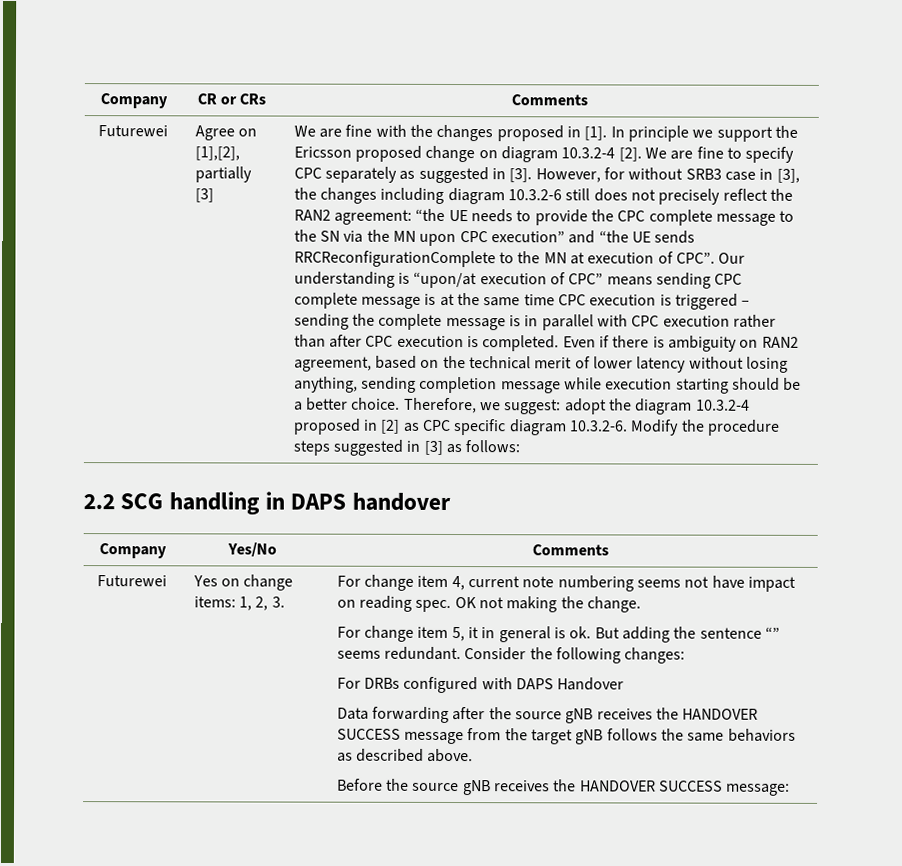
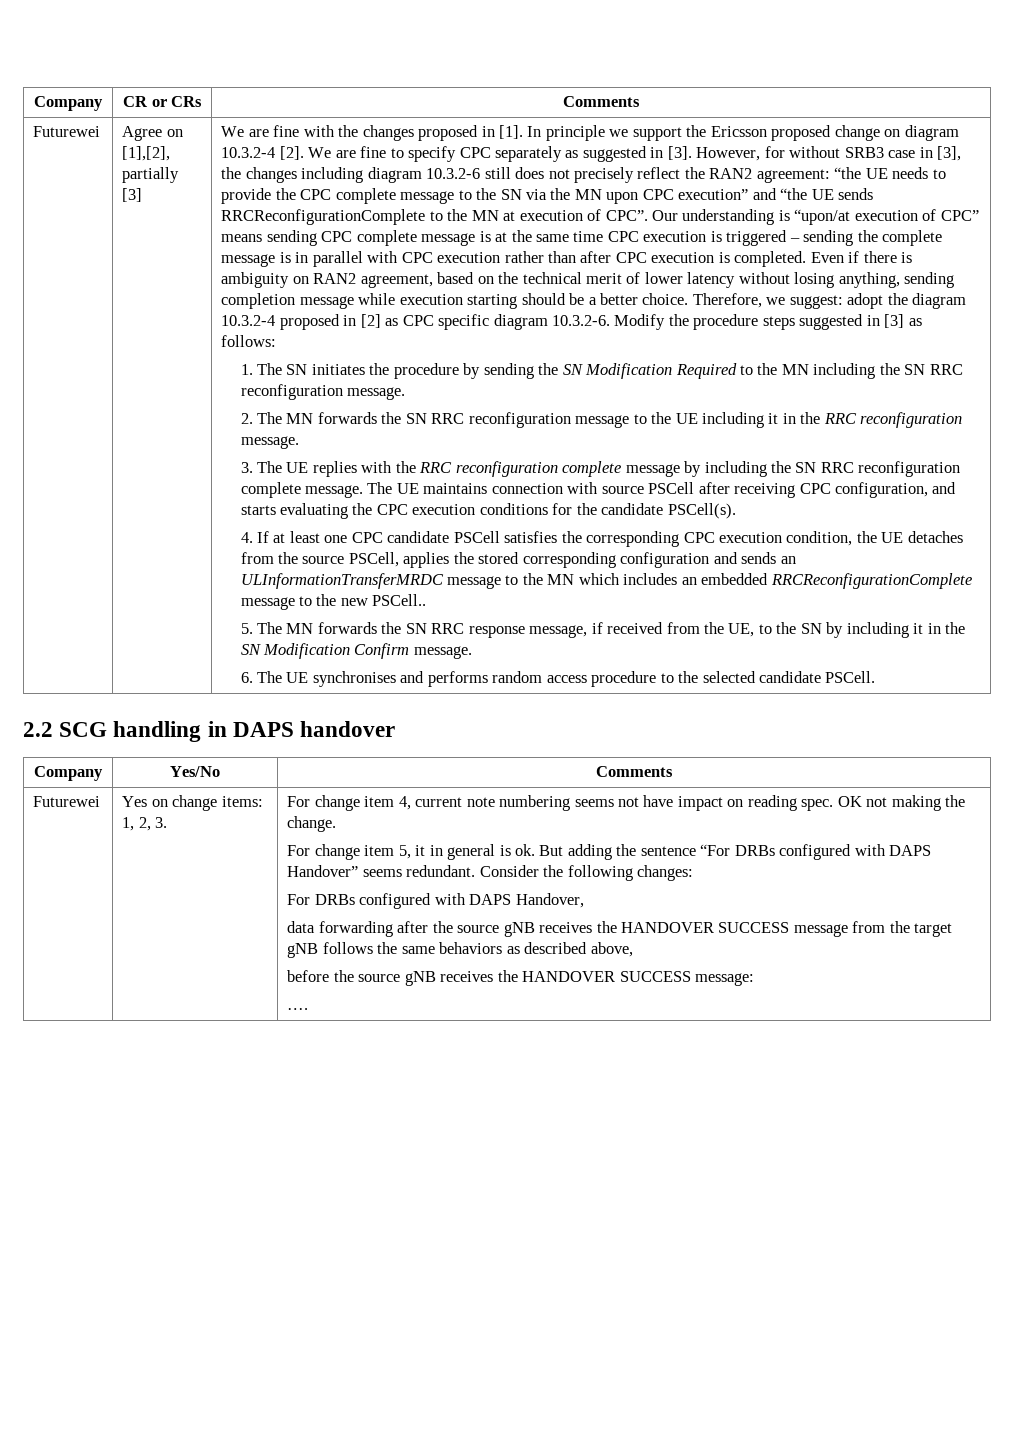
(521, 446) none -> [240,363,963,379] [240,384,405,400] [240,412,963,428] [240,436,299,449] [240,461,961,477] [240,482,957,498] [240,503,736,519] [240,531,963,547] [240,552,796,568] [240,573,972,589] [240,594,427,610] [240,622,966,638] [240,643,472,659] [240,671,876,687] // 1. The SN initiates the procedure by sending the SN Modification Required to the MN including the SN RRC reconfiguration message. // 2. The MN forwards the SN RRC reconfiguration message to the UE including it in the RRC reconfiguration message. // 3. The UE replies with the RRC reconfiguration complete message by including the SN RRC reconfiguration complete message. The UE maintains connection with source PSCell after receiving CPC configuration, and starts evaluating the CPC execution conditions for the candidate PSCell(s). // 4. If at least one CPC candidate PSCell satisfies the corresponding CPC execution condition, the UE detaches from the source PSCell, applies the stored corresponding configuration and sends an ULInformationTransferMRDC message to the MN which includes an embedded RRCReconfigurationComplete message to the new PSCell.. // 5. The MN forwards the SN RRC response message, if received from the UE, to the SN by including it in the SN Modification Confirm message. // 6. The UE synchronises and performs random access procedure to the selected candidate PSCell.
[765,626,781,639] “” -> [700,844,932,860] [287,865,359,877] “For DRBs configured with DAPS Handover”
[557,677,625,691] [336,707,369,720] Handover // Data -> [515,893,584,908] [287,921,316,933] Handover, // data
[427,748,474,763] [336,778,383,791] above. // Before -> [590,942,633,957] [287,970,330,982] above, // before
(791, 789) none -> [287,1008,309,1010] // ….

